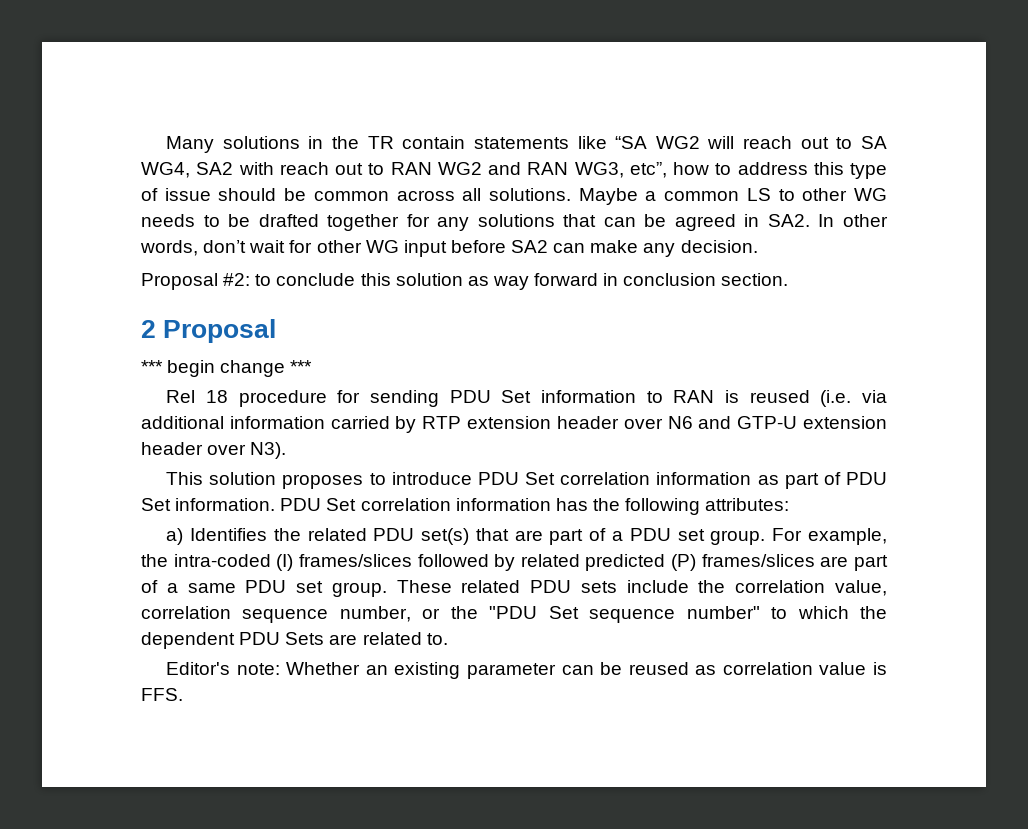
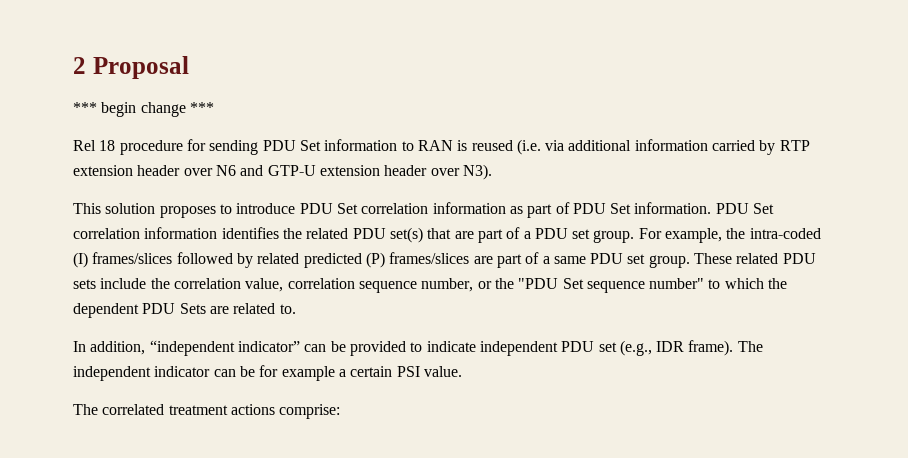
[166,136,887,153] [141,162,887,179] [141,188,887,205] [141,214,888,231] [140,240,758,257] [141,273,789,290] Many solutions in the TR contain statements like “SA WG2 will reach out to SA WG4, SA2 with reach out to RAN WG2 and RAN WG3, etc”, how to address this type of issue should be common across all solutions. Maybe a common LS to other WG needs to be drafted together for any solutions that can be agreed in SA2. In other words, don’t wait for other WG input before SA2 can make any decision. // Proposal #2: to conclude this solution as way forward in conclusion section. // -> (73, 65) none
[555,498,790,515] [166,528,267,545] has the following attributes: // a) Identifies -> [221,227,279,239] identifies
[166,662,888,679] [141,688,183,701] Editor's note: Whether an existing parameter can be reused as correlation value is FFS. -> [73,340,763,356] [73,365,462,381] [73,404,341,419] In addition, “independent indicator” can be provided to indicate independent PDU set (e.g., IDR frame). The independent indicator can be for example a certain PSI value. // The correlated treatment actions comprise:

